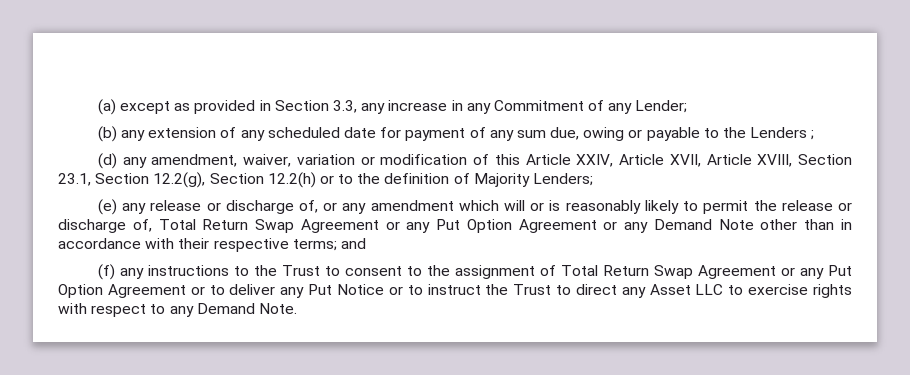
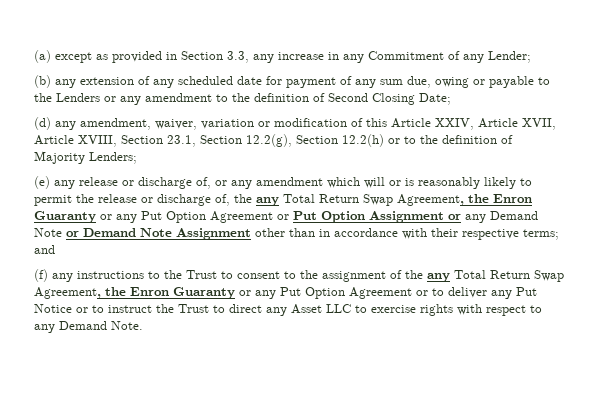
[811,130,815,140] ; -> [104,93,451,105] or any amendment to the definition of Second Closing Date;
[158,219,754,233] Total Return Swap Agreement or any Put Option Agreement or any Demand Note -> [234,194,532,206] [34,211,538,223] [34,228,251,240] the any Total Return Swap Agreement, the Enron Guaranty or any Put Option Agreement or Put Option Assignment or any Demand Note or Demand Note Assignment
[560,265,776,279] Total Return Swap Agreement -> [405,270,564,282] [34,287,235,299] the any Total Return Swap Agreement, the Enron Guaranty

